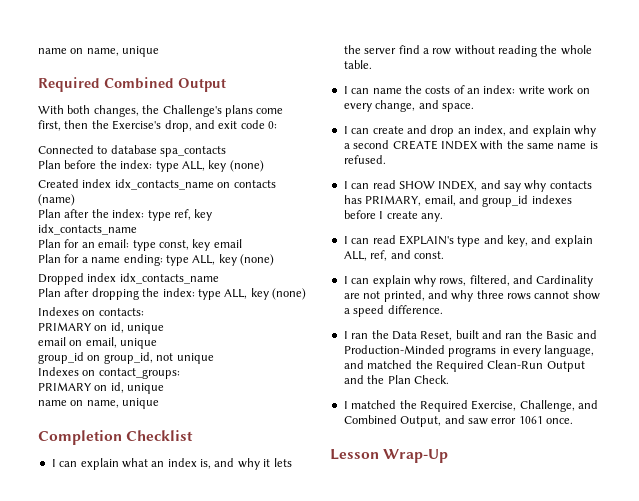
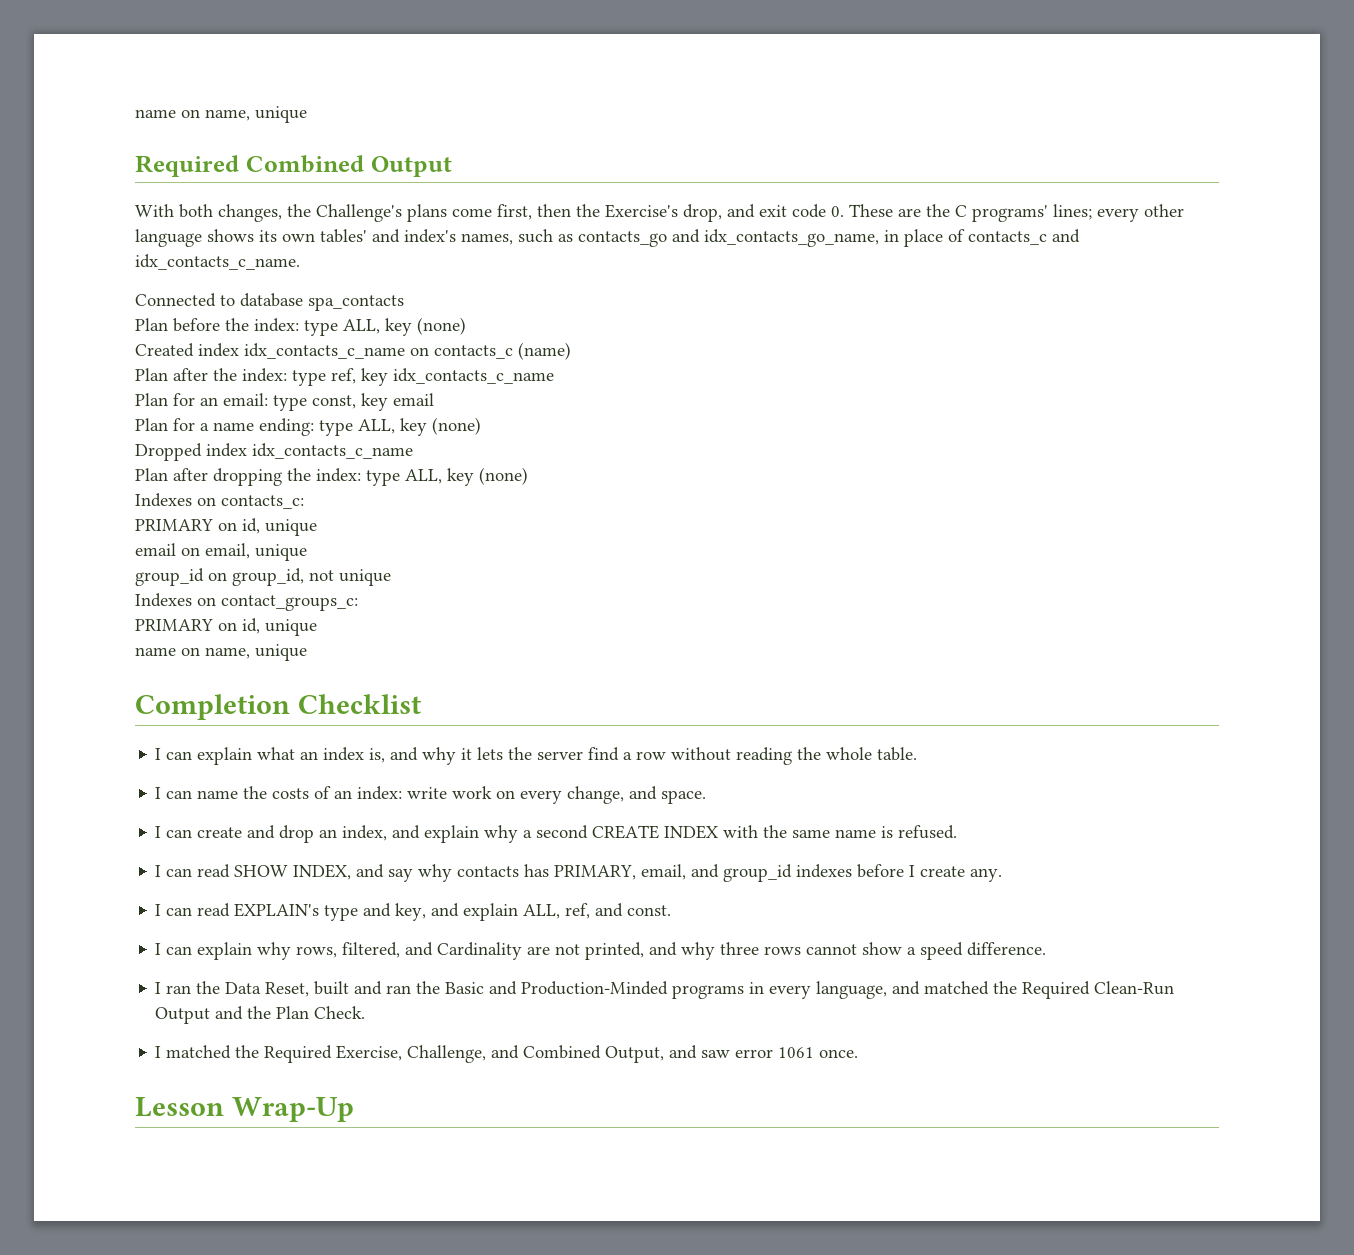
[268,121,277,129] 0: -> [831,204,1184,222] [135,229,1080,247] [135,254,300,270] 0. These are the C programs' lines; every other language shows its own tables' and index's names, such as contacts_go and idx_contacts_go_name, in place of contacts_c and idx_contacts_c_name.
[114,179,276,190] idx_contacts_name on contacts -> [244,343,513,359] idx_contacts_c_name on contacts_c
[38,224,137,235] idx_contacts_name -> [393,368,554,384] idx_contacts_c_name
[119,273,219,284] idx_contacts_name -> [252,443,413,459] idx_contacts_c_name
[98,308,144,316] contacts: -> [221,495,304,509] contacts_c:
[98,368,180,379] contact_groups: -> [221,595,358,611] contact_groups_c:

